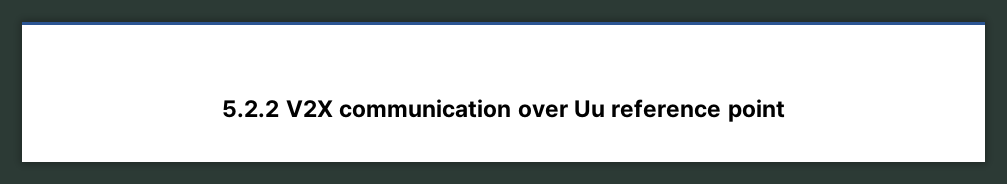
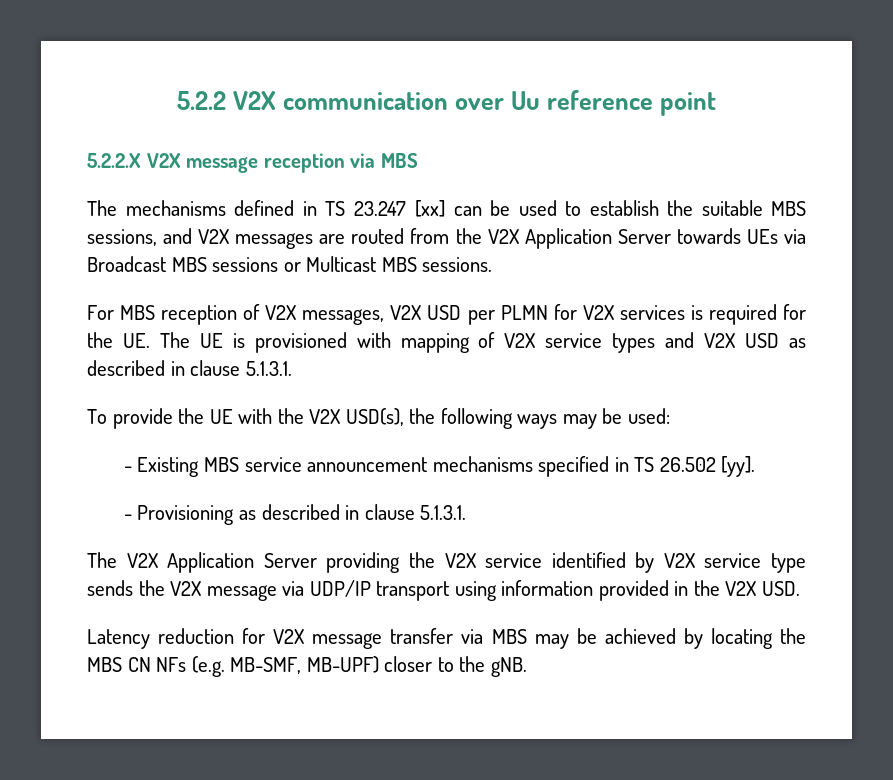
(785, 110) none -> [87,153,418,173] [87,200,806,217] [87,228,807,249] [87,256,493,272] [87,304,807,325] [87,332,806,353] [87,360,292,376] [87,408,670,429] [123,456,756,477] [123,504,467,525] [87,552,807,573] [87,580,800,601] [87,628,807,649] [87,656,527,677] // 5.2.2.X V2X message reception via MBS // The mechanisms defined in TS 23.247 [xx] can be used to establish the suitable MBS sessions, and V2X messages are routed from the V2X Application Server towards UEs via Broadcast MBS sessions or Multicast MBS sessions. // For MBS reception of V2X messages, V2X USD per PLMN for V2X services is required for the UE. The UE is provisioned with mapping of V2X service types and V2X USD as described in clause 5.1.3.1. // To provide the UE with the V2X USD(s), the following ways may be used: // - Existing MBS service announcement mechanisms specified in TS 26.502 [yy]. // - Provisioning as described in clause 5.1.3.1. // The V2X Application Server providing the V2X service identified by V2X service type sends the V2X message via UDP/IP transport using information provided in the V2X USD. // Latency reduction for V2X message transfer via MBS may be achieved by locating the MBS CN NFs (e.g. MB-SMF, MB-UPF) closer to the gNB.

